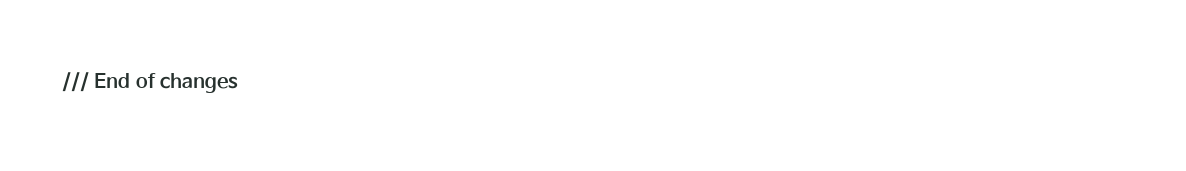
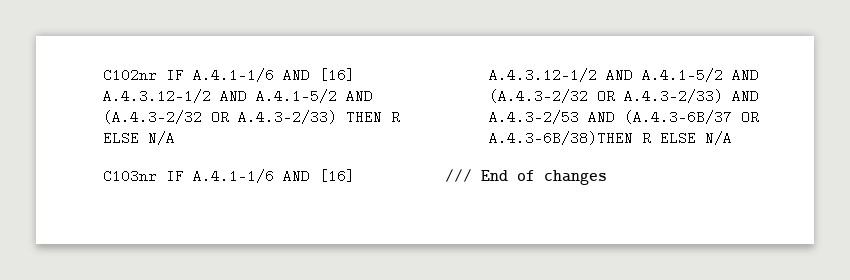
(62, 82) none -> [103,68,356,82] [103,89,374,103] [103,110,401,124] [103,131,176,145] [103,169,356,183] [489,68,760,82] [489,89,760,103] [489,110,760,124] [489,131,733,145] C102nr IF A.4.1-1/6 AND [16] A.4.3.12-1/2 AND A.4.1-5/2 AND (A.4.3-2/32 OR A.4.3-2/33) THEN R ELSE N/A // C103nr IF A.4.1-1/6 AND [16] A.4.3.12-1/2 AND A.4.1-5/2 AND (A.4.3-2/32 OR A.4.3-2/33) AND A.4.3-2/53 AND (A.4.3-6B/37 OR A.4.3-6B/38)THEN R ELSE N/A //

